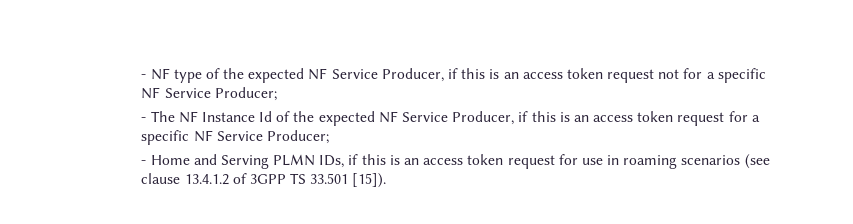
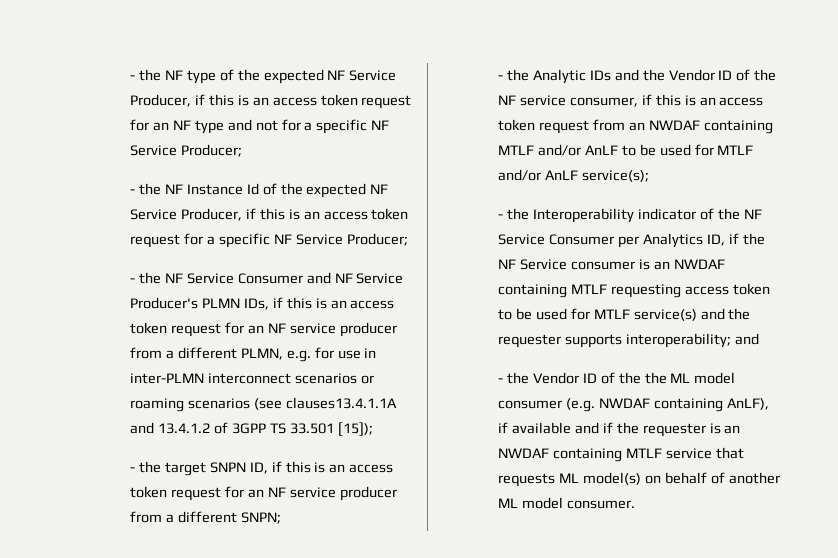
[141,74,147,79] - -> [130,69,161,81] - the
(655, 76) none -> [130,119,252,134] for an NF type and
[150,111,175,122] The -> [138,183,161,195] the
[150,154,269,169] Home and Serving -> [138,272,404,284] [130,297,199,309] the NF Service Consumer and NF Service Producer's
[581,155,620,165] use in -> [247,322,397,337] [130,347,377,362] [130,373,374,384] an NF service producer from a different PLMN, e.g. for use in inter-PLMN interconnect scenarios or
[141,173,181,184] clause -> [285,397,397,409] [130,422,155,434] clauses13.4.1.1A and
[352,173,387,188] [15]). -> [337,422,373,436] [130,461,394,476] [130,486,397,501] [130,511,281,524] [498,69,777,84] [498,94,764,107] [498,119,773,134] [498,144,754,156] [498,169,649,182] [498,208,762,223] [498,233,765,248] [498,259,725,270] [498,283,770,298] [498,308,751,321] [498,333,759,348] [498,372,736,384] [498,398,769,412] [498,422,741,437] [498,447,744,462] [498,472,780,487] [498,497,635,509] [15]); // - the target SNPN ID, if this is an access token request for an NF service producer from a different SNPN; // - the Analytic IDs and the Vendor ID of the NF service consumer, if this is an access token request from an NWDAF containing MTLF and/or AnLF to be used for MTLF and/or AnLF service(s); // - the Interoperability indicator of the NF Service Consumer per Analytics ID, if the NF Service consumer is an NWDAF containing MTLF requesting access token to be used for MTLF service(s) and the requester supports interoperability; and // - the Vendor ID of the the ML model consumer (e.g. NWDAF containing AnLF), if available and if the requester is an NWDAF containing MTLF service that requests ML model(s) on behalf of another ML model consumer.

